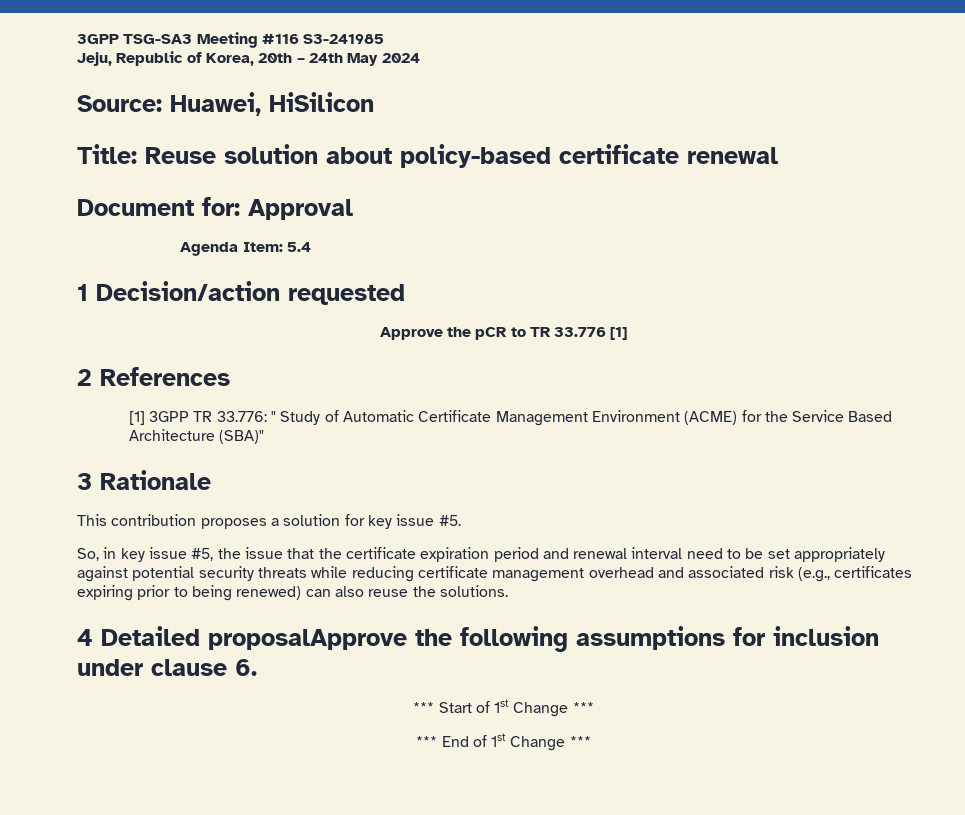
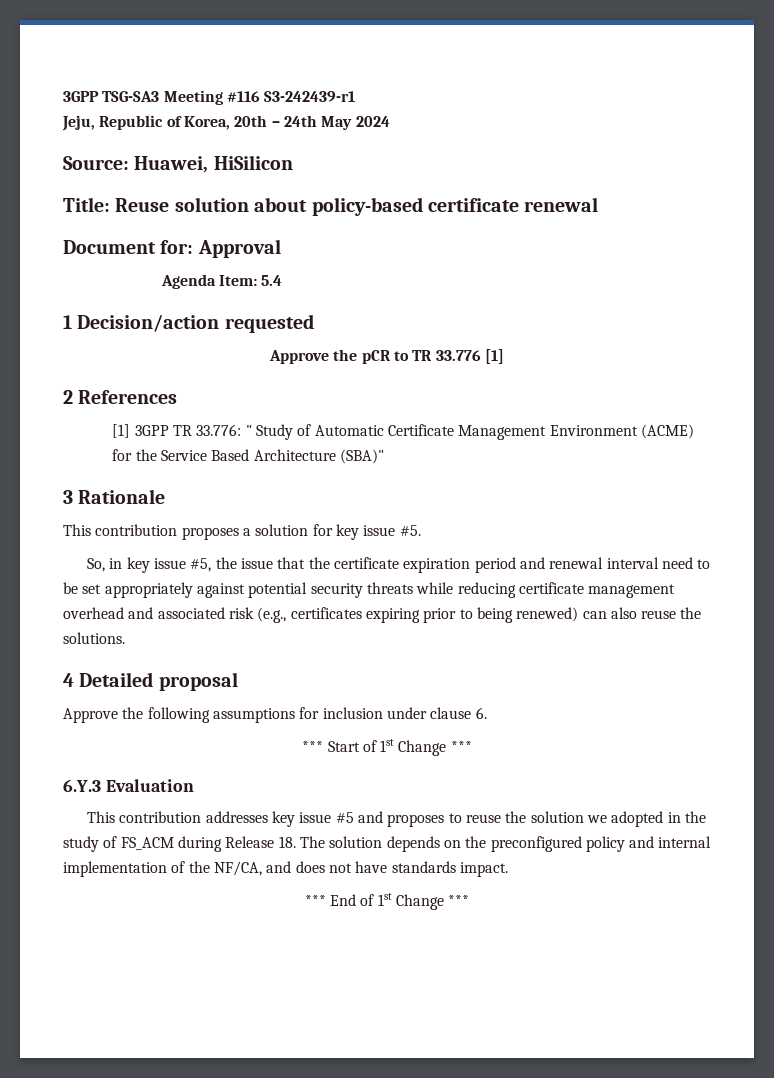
[303,34,385,44] S3-241985 -> [264,91,356,102] S3-242439-r1
[208,629,407,650] proposalApprove -> [158,672,238,691] [63,708,118,723] proposal // Approve
(594, 707) none -> [63,779,194,792] [87,811,706,827] [63,836,712,852] [63,861,508,877] // 6.Y.3 Evaluation // This contribution addresses key issue #5 and proposes to reuse the solution we adopted in the study of FS_ACM during Release 18. The solution depends on the preconfigured policy and internal implementation of the NF/CA, and does not have standards impact.

